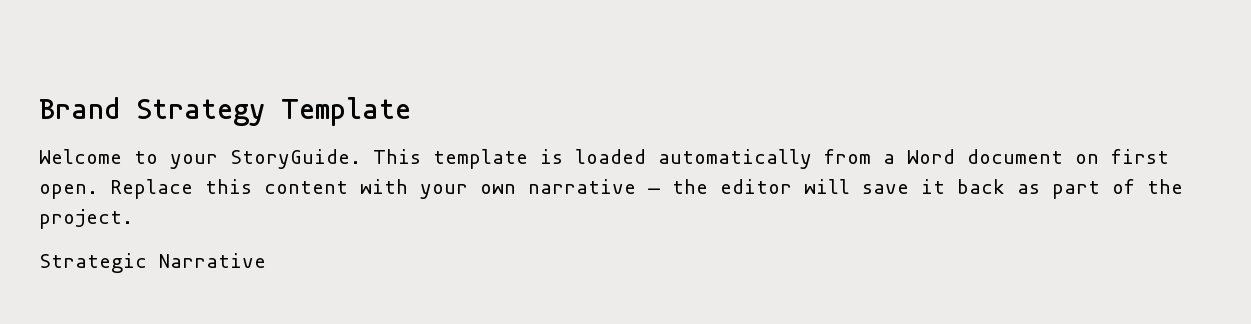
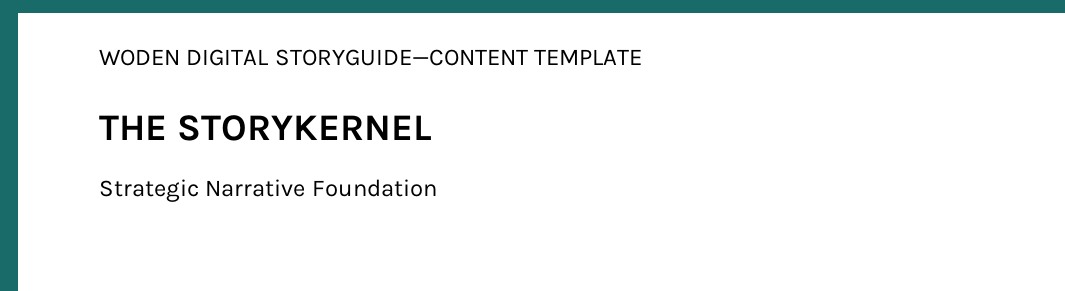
[39,97,411,126] [39,149,1169,169] [39,179,1183,199] [39,209,133,229] Brand Strategy Template // Welcome to your StoryGuide. This template is loaded automatically from a Word document on first open. Replace this content with your own narrative — the editor will save it back as part of the project. -> [99,49,643,66] [99,115,433,141] WODEN DIGITAL STORYGUIDE—CONTENT TEMPLATE // THE STORYKERNEL
(266, 260) none -> [311,179,437,197] Foundation

